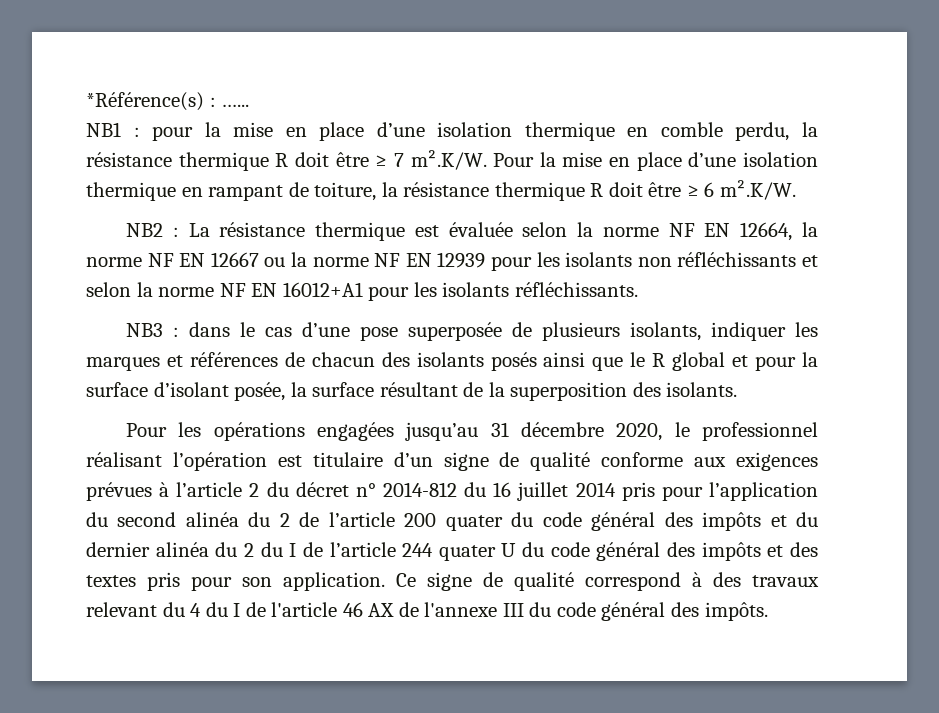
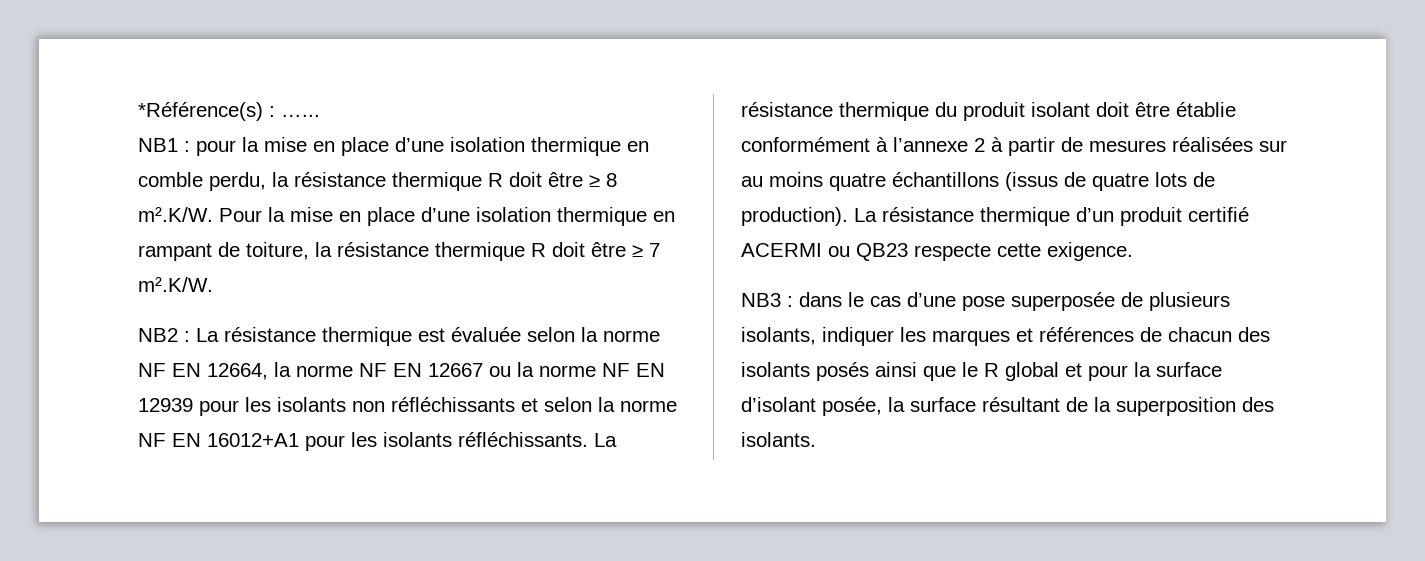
[393,153,404,167] 7 -> [606,173,617,187] 8
[704,182,715,197] 6 -> [649,243,660,257] 7
(638, 289) none -> [594,433,617,447] [741,102,1236,121] [741,137,1287,156] [741,172,1215,191] [741,207,1249,226] [741,242,1133,261] La résistance thermique du produit isolant doit être établie conformément à l’annexe 2 à partir de mesures réalisées sur au moins quatre échantillons (issus de quatre lots de production). La résistance thermique d’un produit certifié ACERMI ou QB23 respecte cette exigence.
[126,422,819,441] [86,452,818,471] [86,482,818,501] [86,512,819,531] [86,542,818,561] [86,572,819,591] [86,602,768,621] // Pour les opérations engagées jusqu’au 31 décembre 2020, le professionnel réalisant l’opération est titulaire d’un signe de qualité conforme aux exigences prévues à l’article 2 du décret n° 2014-812 du 16 juillet 2014 pris pour l’application du second alinéa du 2 de l’article 200 quater du code général des impôts et du dernier alinéa du 2 du I de l’article 244 quater U du code général des impôts et des textes pris pour son application. Ce signe de qualité correspond à des travaux relevant du 4 du I de l'article 46 AX de l'annexe III du code général des impôts. -> (816, 439) none

